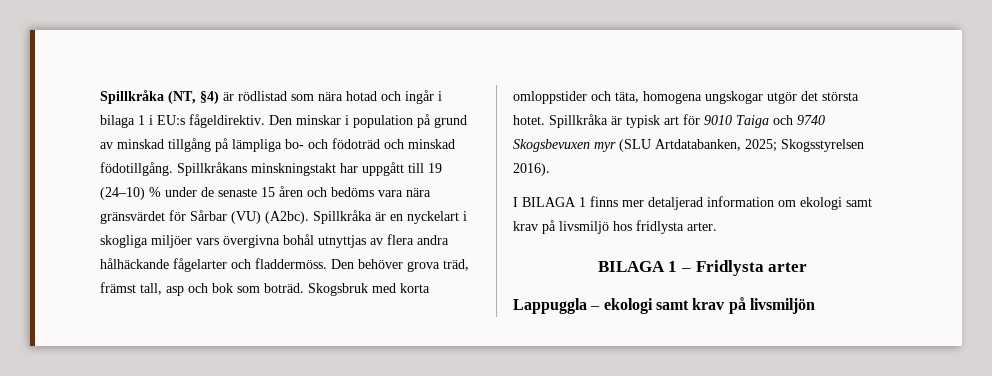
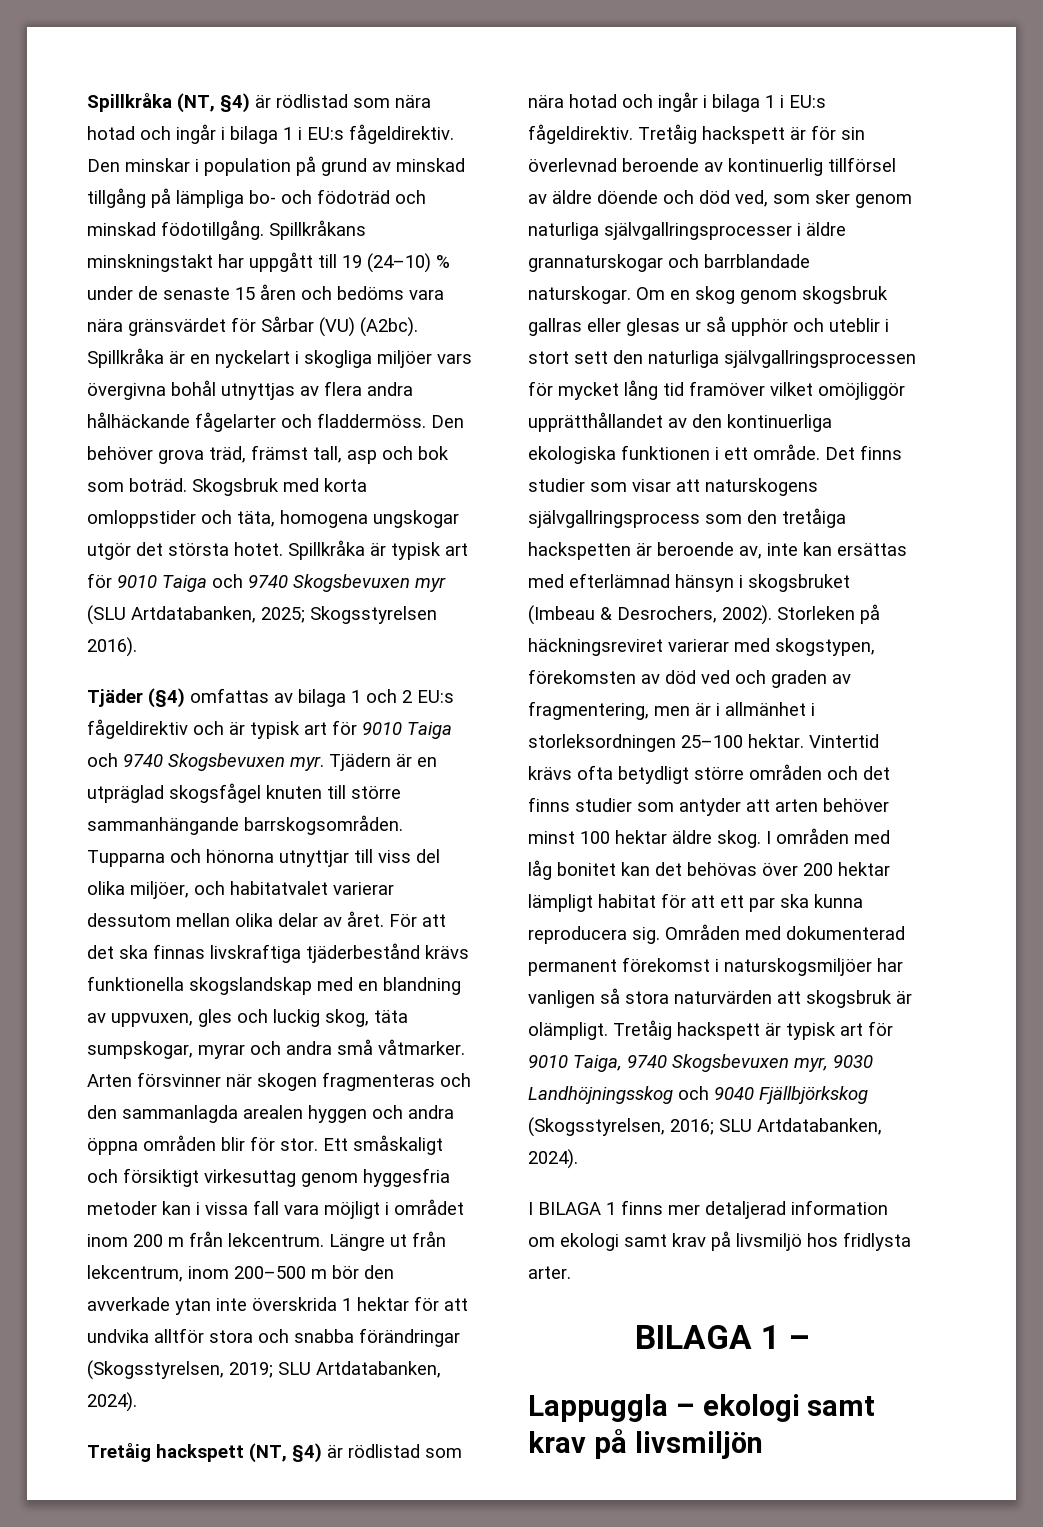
(550, 169) none -> [87,688,454,708] [87,719,452,739] [87,753,437,771] [87,783,401,803] [87,815,403,835] [87,849,440,867] [87,881,394,899] [87,911,446,927] [87,943,469,963] [87,976,461,995] [87,1009,408,1027] [87,1039,465,1059] [87,1072,471,1091] [87,1105,454,1123] [87,1135,443,1155] [87,1168,450,1187] [87,1199,464,1219] [87,1231,446,1251] [87,1265,394,1282] [87,1296,468,1315] [87,1328,460,1347] [87,1360,441,1380] [87,1392,137,1412] [87,1443,462,1463] [528,92,826,112] [528,124,865,144] [528,157,896,176] [528,190,912,208] [528,222,846,240] [528,254,810,272] [528,286,888,304] [528,316,889,336] [528,350,916,368] [528,380,905,400] [528,412,832,432] [528,444,902,464] [528,478,818,496] [528,508,846,528] [528,542,907,560] [528,573,850,592] [528,604,880,625] [528,638,875,656] [528,669,851,688] [528,701,815,720] [528,734,879,752] [528,764,890,784] [528,797,889,816] [528,828,890,848] [528,860,890,880] [528,893,863,912] [528,924,905,944] [528,957,903,976] [528,988,912,1008] [528,1020,893,1040] [528,1054,873,1072] [528,1086,868,1104] [528,1117,882,1137] [528,1149,578,1169] // Tjäder (§4) omfattas av bilaga 1 och 2 EU:s fågeldirektiv och är typisk art för 9010 Taiga och 9740 Skogsbevuxen myr. Tjädern är en utpräglad skogsfågel knuten till större sammanhängande barrskogsområden. Tupparna och hönorna utnyttjar till viss del olika miljöer, och habitatvalet varierar dessutom mellan olika delar av året. För att det ska finnas livskraftiga tjäderbestånd krävs funktionella skogslandskap med en blandning av uppvuxen, gles och luckig skog, täta sumpskogar, myrar och andra små våtmarker. Arten försvinner när skogen fragmenteras och den sammanlagda arealen hyggen och andra öppna områden blir för stor. Ett småskaligt och försiktigt virkesuttag genom hyggesfria metoder kan i vissa fall vara möjligt i området inom 200 m från lekcentrum. Längre ut från lekcentrum, inom 200–500 m bör den avverkade ytan inte överskrida 1 hektar för att undvika alltför stora och snabba förändringar (Skogsstyrelsen, 2019; SLU Artdatabanken, 2024). // Tretåig hackspett (NT, §4) är rödlistad som nära hotad och ingår i bilaga 1 i EU:s fågeldirektiv. Tretåig hackspett är för sin överlevnad beroende av kontinuerlig tillförsel av äldre döende och död ved, som sker genom naturliga självgallringsprocesser i äldre grannaturskogar och barrblandade naturskogar. Om en skog genom skogsbruk gallras eller glesas ur så upphör och uteblir i stort sett den naturliga självgallringsprocessen för mycket lång tid framöver vilket omöjliggör upprätthållandet av den kontinuerliga ekologiska funktionen i ett område. Det finns studier som visar att naturskogens självgallringsprocess som den tretåiga hackspetten är beroende av, inte kan ersättas med efterlämnad hänsyn i skogsbruket (Imbeau & Desrochers, 2002). Storleken på häckningsreviret varierar med skogstypen, förekomsten av död ved och graden av fragmentering, men är i allmänhet i storleksordningen 25–100 hektar. Vintertid krävs ofta betydligt större områden och det finns studier som antyder att arten behöver minst 100 hektar äldre skog. I områden med låg bonitet kan det behövas över 200 hektar lämpligt habitat för att ett par ska kunna reproducera sig. Områden med dokumenterad permanent förekomst i naturskogsmiljöer har vanligen så stora naturvärden att skogsbruk är olämpligt. Tretåig hackspett är typisk art för 9010 Taiga, 9740 Skogsbevuxen myr, 9030 Landhöjningsskog och 9040 Fjällbjörkskog (Skogsstyrelsen, 2016; SLU Artdatabanken, 2024).
[695,260,808,276] Fridlysta arter -> (811, 1342) none

